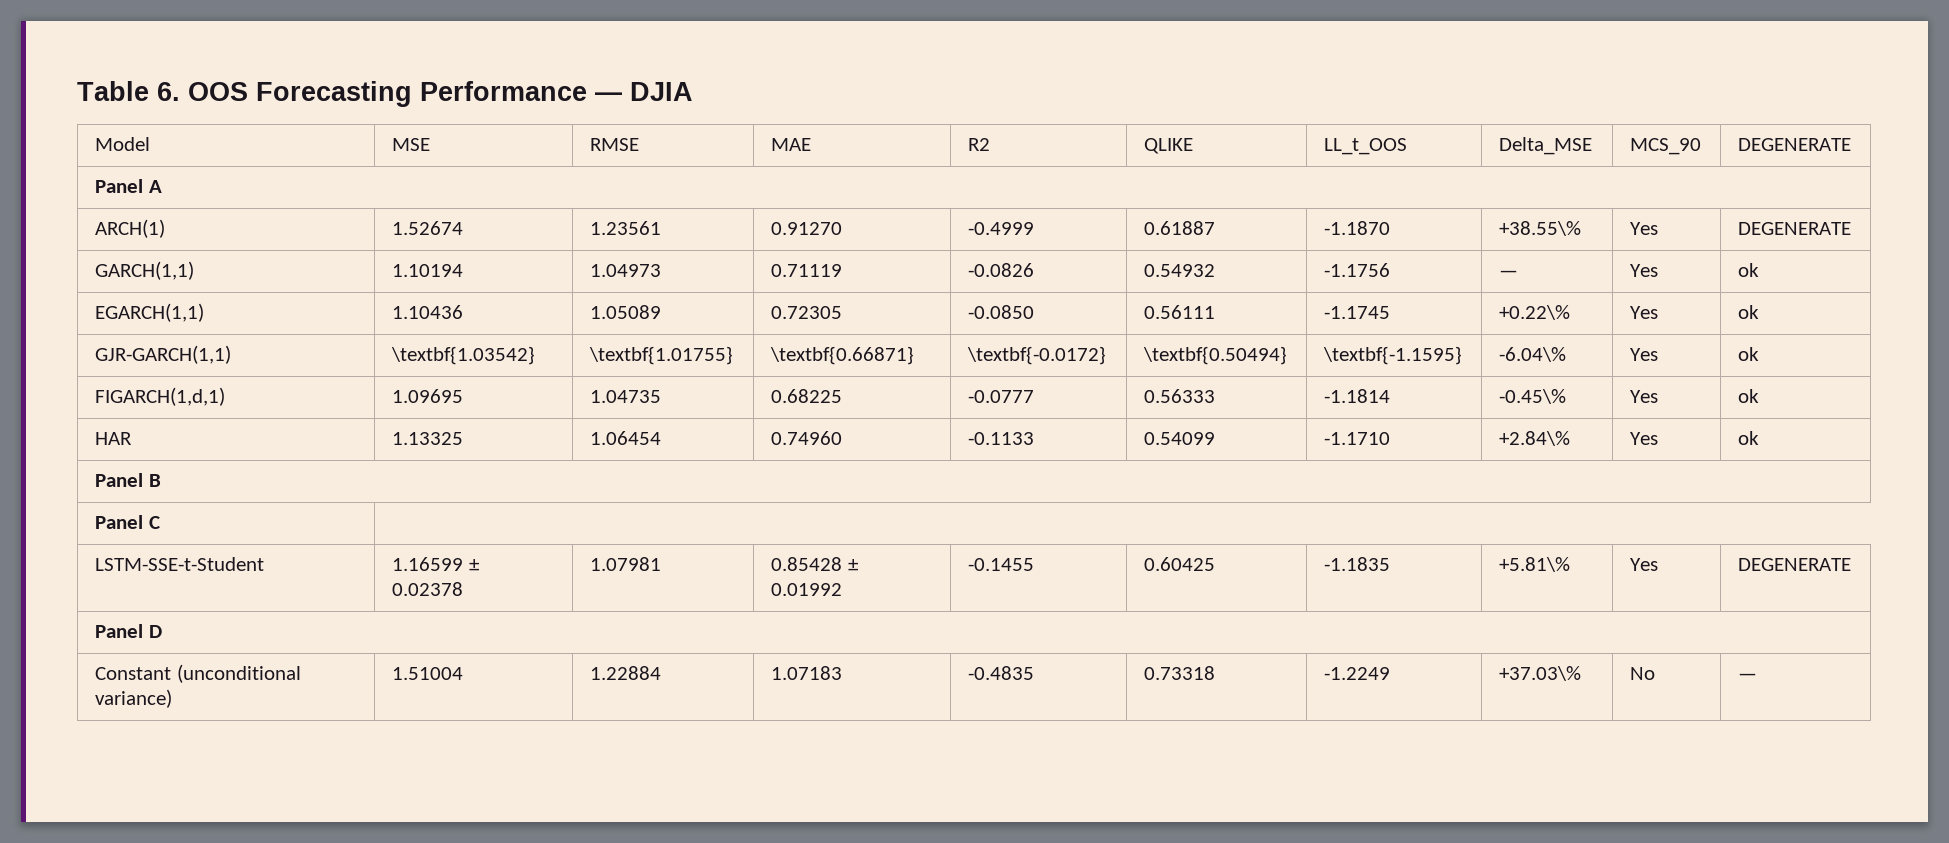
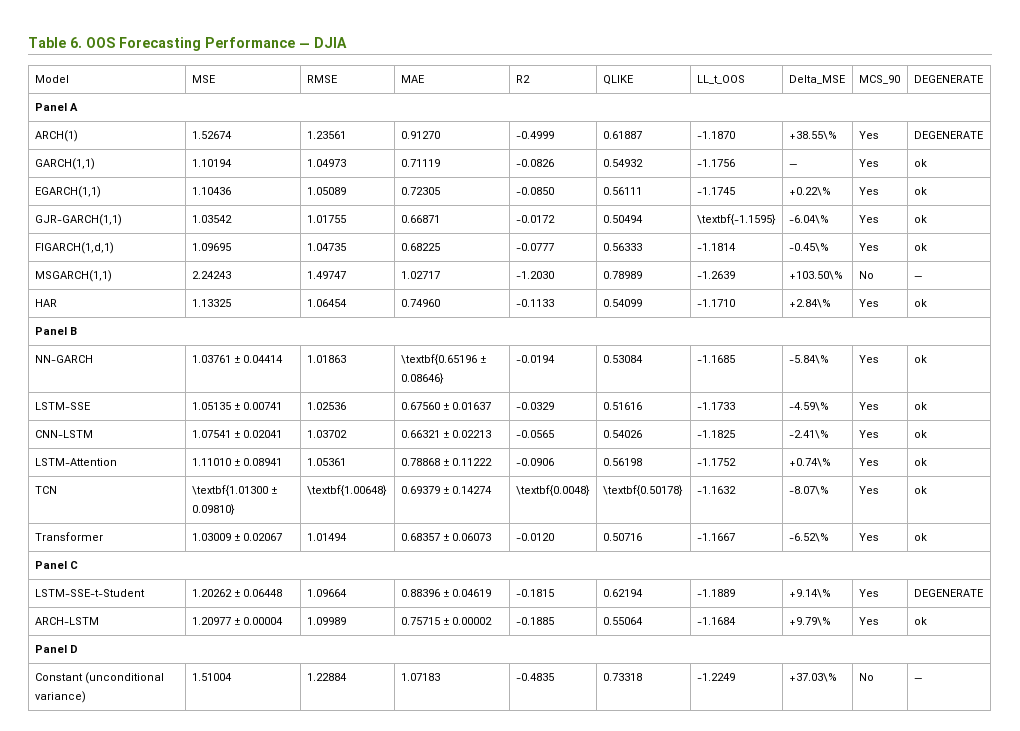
[391,346,536,365] [589,346,734,365] [770,346,915,365] [967,346,1107,365] [1143,346,1288,365] \textbf{1.03542} | \textbf{1.01755} | \textbf{0.66871} | \textbf{-0.0172} | \textbf{0.50494} -> [191,215,232,223] [306,215,346,223] [400,215,440,223] [515,215,555,223] [602,215,643,223] 1.03542 | 1.01755 | 0.66871 | -0.0172 | 0.50494
(1760, 396) none -> [34,270,112,282] [191,271,231,279] [306,271,346,279] [400,271,440,279] [515,271,554,279] [602,271,642,279] [696,271,735,279] [788,271,843,280] [858,271,874,279] [913,276,923,279] // MSGARCH(1,1) | 2.24243 | 1.49747 | 1.02717 | -1.2030 | 0.78989 | -1.2639 | +103.50\% | No | —
[95,515,160,529] [95,557,265,571] [392,557,479,571] [392,582,464,596] [590,557,662,571] [771,557,858,571] [771,583,843,596] [968,558,1035,571] [1144,557,1216,571] [1324,557,1391,571] [1499,557,1571,572] [1630,558,1659,571] [1738,558,1852,571] Panel C // LSTM-SSE-t-Student | 1.16599 ± 0.02378 | 1.07981 | 0.85428 ± 0.01992 | -0.1455 | 0.60425 | -1.1835 | +5.81\% | Yes | DEGENERATE -> [34,355,93,363] [191,355,283,363] [306,355,346,363] [400,354,486,365] [400,373,444,384] [515,355,555,363] [602,355,643,363] [696,355,735,363] [788,355,829,364] [858,355,879,363] [913,355,927,363] [34,402,90,410] [191,402,282,410] [306,402,346,410] [400,402,491,410] [515,402,554,410] [602,402,642,410] [696,402,735,410] [788,402,829,411] [858,402,879,410] [913,402,927,410] [34,430,93,438] [191,430,282,438] [306,430,347,438] [400,430,491,438] [515,430,554,438] [602,430,642,438] [696,430,735,438] [788,430,829,439] [858,430,879,438] [913,430,927,438] [34,458,117,466] [191,458,282,466] [306,458,346,466] [400,458,492,466] [515,458,554,466] [602,458,642,466] [696,458,736,466] [788,458,831,467] [858,458,879,466] [913,458,927,466] [34,486,57,494] [191,485,277,496] [191,504,235,515] [306,485,387,496] [400,486,492,494] [515,485,590,496] [602,485,683,496] [696,486,736,494] [788,486,829,495] [858,486,879,494] [913,486,927,494] [34,532,103,541] [191,533,282,541] [306,533,347,541] [400,533,491,541] [515,533,554,541] [602,533,642,541] [696,533,735,541] [788,533,829,542] [858,533,879,541] [913,533,927,541] [34,561,78,569] [34,589,145,597] [191,589,282,597] [306,589,347,597] [400,589,491,597] [515,589,554,597] [602,589,643,597] [696,589,735,597] [788,589,831,598] [858,589,879,597] [913,589,983,597] [34,617,99,625] [191,617,283,625] [306,617,346,625] [400,617,492,625] [515,617,554,625] [602,617,643,625] [696,617,736,625] [788,617,831,626] [858,617,879,625] [913,617,927,625] NN-GARCH | 1.03761 ± 0.04414 | 1.01863 | \textbf{0.65196 ± 0.08646} | -0.0194 | 0.53084 | -1.1685 | -5.84\% | Yes | ok // LSTM-SSE | 1.05135 ± 0.00741 | 1.02536 | 0.67560 ± 0.01637 | -0.0329 | 0.51616 | -1.1733 | -4.59\% | Yes | ok // CNN-LSTM | 1.07541 ± 0.02041 | 1.03702 | 0.66321 ± 0.02213 | -0.0565 | 0.54026 | -1.1825 | -2.41\% | Yes | ok // LSTM-Attention | 1.11010 ± 0.08941 | 1.05361 | 0.78868 ± 0.11222 | -0.0906 | 0.56198 | -1.1752 | +0.74\% | Yes | ok // TCN | \textbf{1.01300 ± 0.09810} | \textbf{1.00648} | 0.69379 ± 0.14274 | \textbf{0.0048} | \textbf{0.50178} | -1.1632 | -8.07\% | Yes | ok // Transformer | 1.03009 ± 0.02067 | 1.01494 | 0.68357 ± 0.06073 | -0.0120 | 0.50716 | -1.1667 | -6.52\% | Yes | ok // Panel C // LSTM-SSE-t-Student | 1.20262 ± 0.06448 | 1.09664 | 0.88396 ± 0.04619 | -0.1815 | 0.62194 | -1.1889 | +9.14\% | Yes | DEGENERATE // ARCH-LSTM | 1.20977 ± 0.00004 | 1.09989 | 0.75715 ± 0.00002 | -0.1885 | 0.55064 | -1.1684 | +9.79\% | Yes | ok

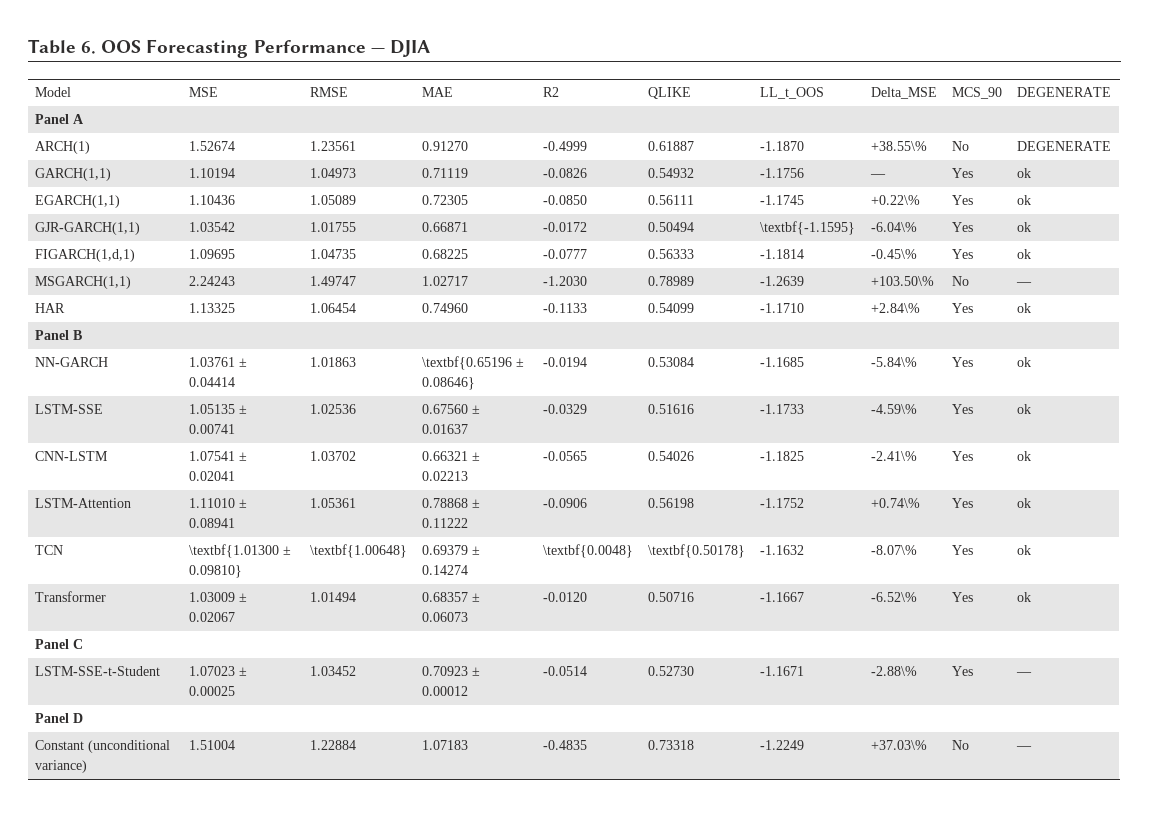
[858,131,879,139] Yes -> [952,141,970,151] No
[191,589,282,597] [306,589,347,597] [400,589,491,597] [515,589,554,597] [602,589,643,597] [696,589,735,597] [788,589,831,598] [858,589,879,597] [913,589,983,597] [34,617,99,625] [191,617,283,625] [306,617,346,625] [400,617,492,625] [515,617,554,625] [602,617,643,625] [696,617,736,625] [788,617,831,626] [858,617,879,625] [913,617,927,625] 1.20262 ± 0.06448 | 1.09664 | 0.88396 ± 0.04619 | -0.1815 | 0.62194 | -1.1889 | +9.14\% | Yes | DEGENERATE // ARCH-LSTM | 1.20977 ± 0.00004 | 1.09989 | 0.75715 ± 0.00002 | -0.1885 | 0.55064 | -1.1684 | +9.79\% | Yes | ok -> [189,666,248,676] [189,686,236,696] [310,666,357,676] [422,666,481,676] [422,686,469,696] [543,666,588,676] [648,666,695,676] [760,666,805,676] [871,666,918,676] [952,666,974,676] [1016,672,1033,676] 1.07023 ± 0.00025 | 1.03452 | 0.70923 ± 0.00012 | -0.0514 | 0.52730 | -1.1671 | -2.88\% | Yes | —

